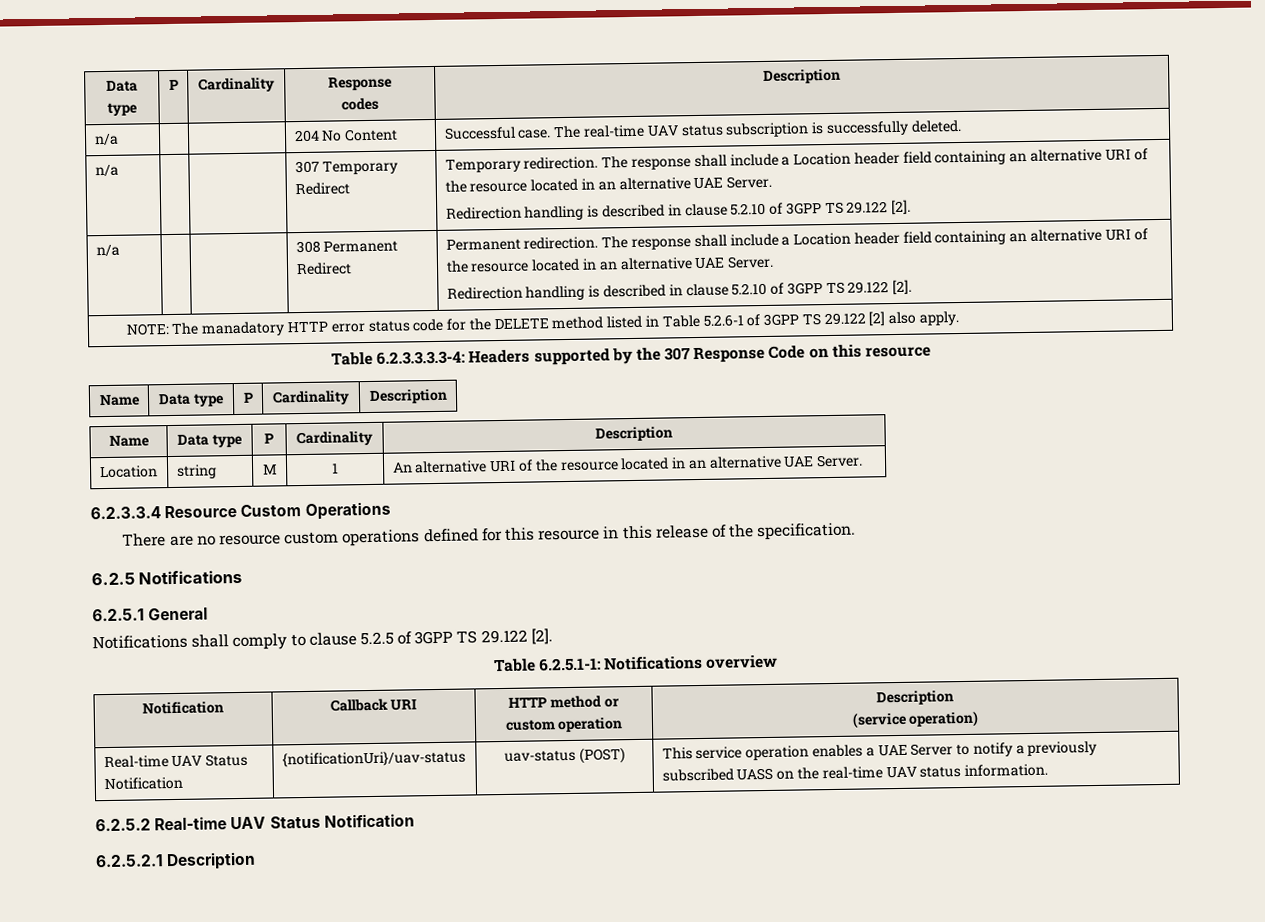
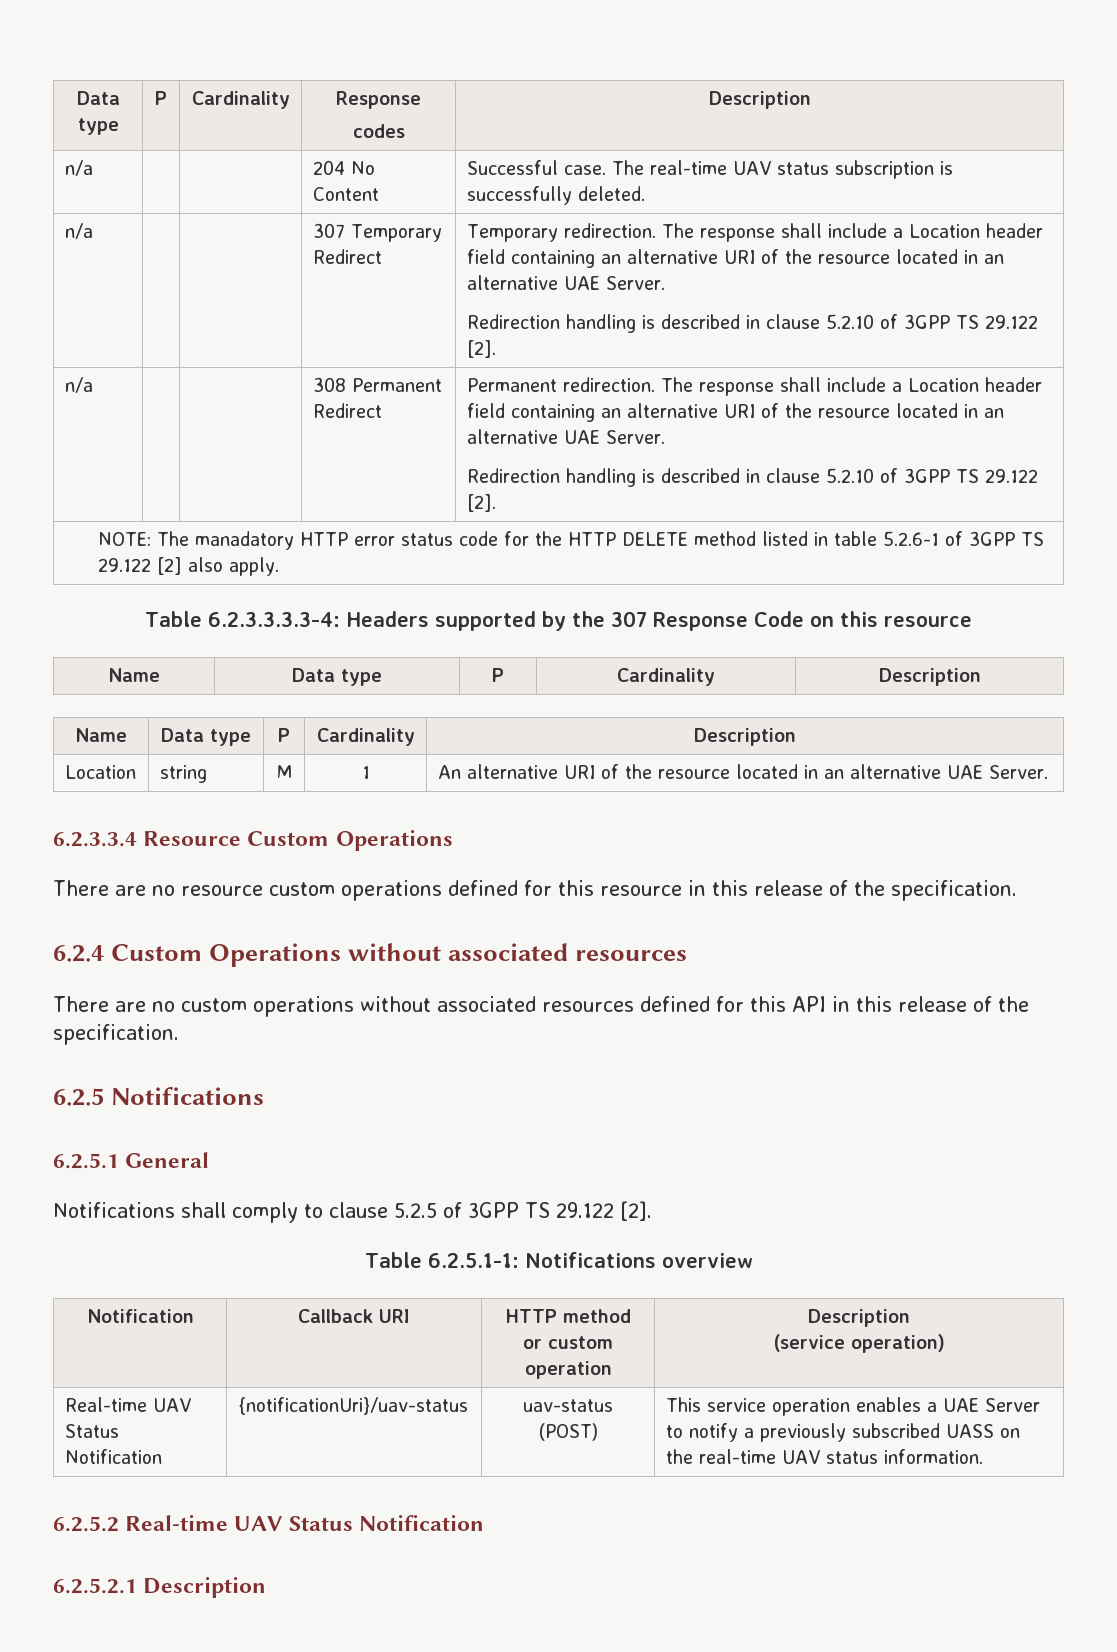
(491, 324) none -> [567,532,616,546] HTTP
[661,314,700,328] Table -> [833,531,877,546] table
(857, 531) none -> [53,943,688,967] [53,996,1029,1017] [53,1024,179,1045] // 6.2.4 Custom Operations without associated resources // There are no custom operations without associated resources defined for this API in this release of the specification.

